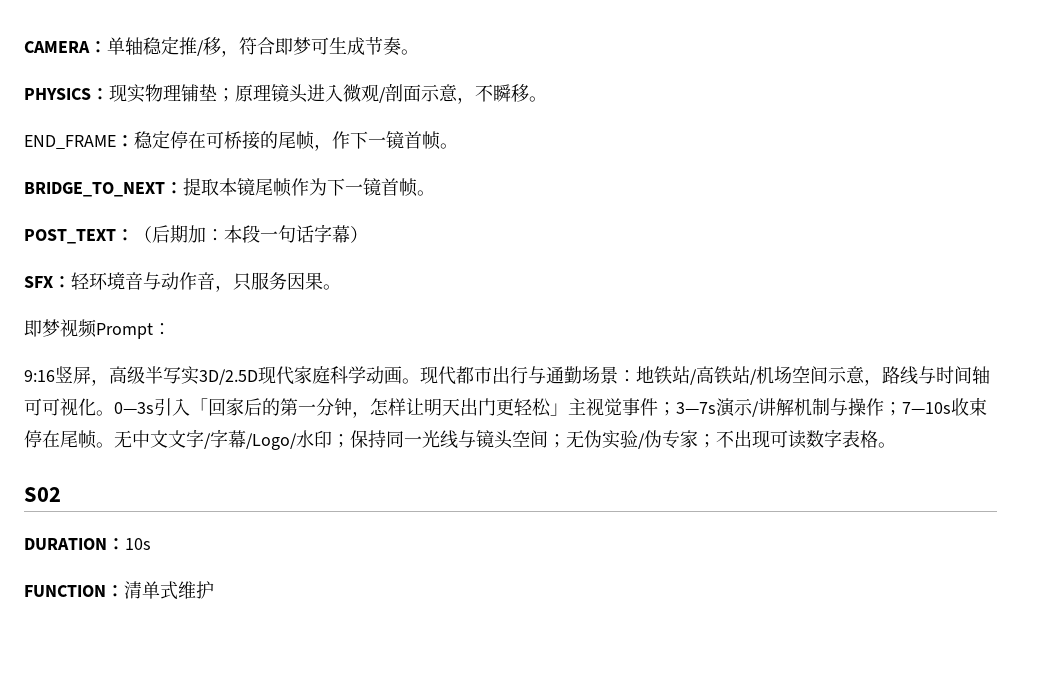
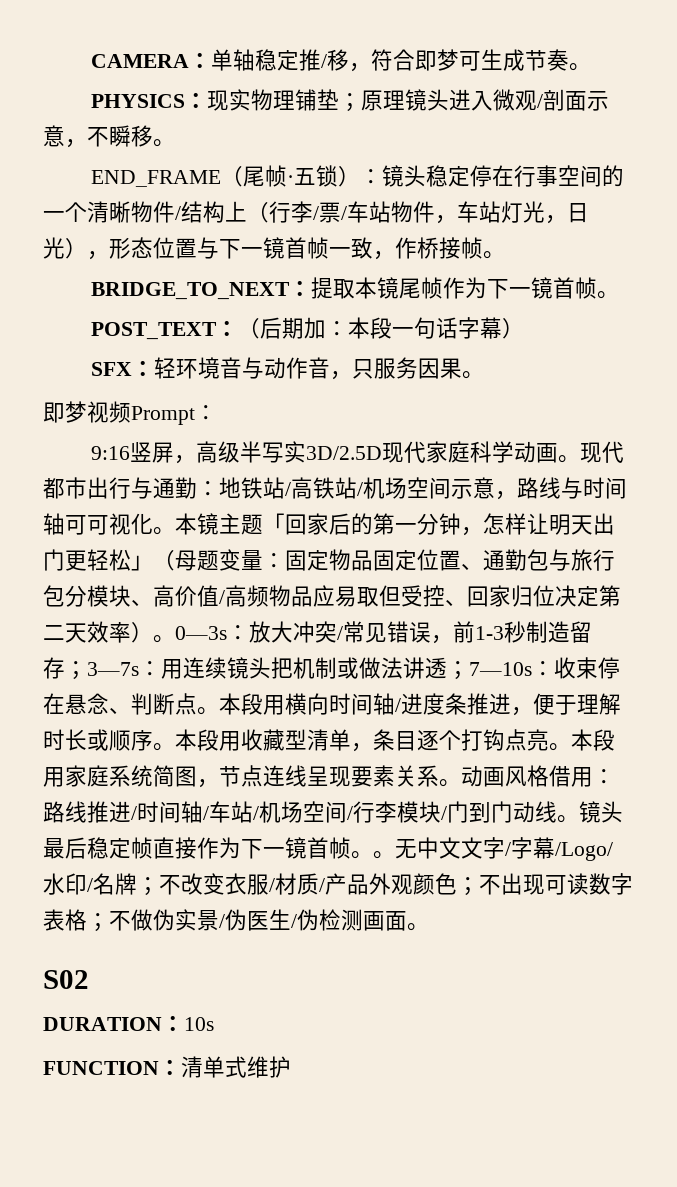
[116,130,422,151] ：稳定停在可桥接的尾帧，作下一镜首 -> [221,165,625,187] [43,201,589,224] [43,237,461,260] （尾帧·五锁）：镜头稳定停在行事空间的一个清晰物件/结构上（行李/票/车站物件，车站灯光，日光），形态位置与下一镜首帧一致，作桥接
[582,366,618,384] 场景 -> (197, 488) none
[114,398,190,416] 0—3s引入 -> [175,513,263,535] 本镜主题
[568,398,987,417] [24,430,97,449] 主视觉事件；3—7s演示/讲解机制与操作；7—10s收束停在尾帧 -> [153,549,615,571] [43,585,621,607] [43,621,592,644] [43,657,620,680] [43,693,621,716] [43,729,615,752] [43,765,615,788] [43,801,623,823] [43,837,373,859] （母题变量：固定物品固定位置、通勤包与旅行包分模块、高价值/高频物品应易取但受控、回家归位决定第二天效率）。0—3s：放大冲突/常见错误，前1-3秒制造留存；3—7s：用连续镜头把机制或做法讲透；7—10s：收束停在悬念、判断点。本段用横向时间轴/进度条推进，便于理解时长或顺序。本段用收藏型清单，条目逐个打钩点亮。本段用家庭系统简图，节点连线呈现要素关系。动画风格借用：路线推进/时间轴/车站/机场空间/行李模块/门到门动线。镜头最后稳定帧直接作为下一镜首帧。
[332,430,698,449] ；保持同一光线与镜头空间；无伪实验/伪专家 -> [87,873,457,896] /名牌；不改变衣服/材质/产品外观颜色
(878, 439) none -> [87,909,407,932] ；不做伪实景/伪医生/伪检测画面

